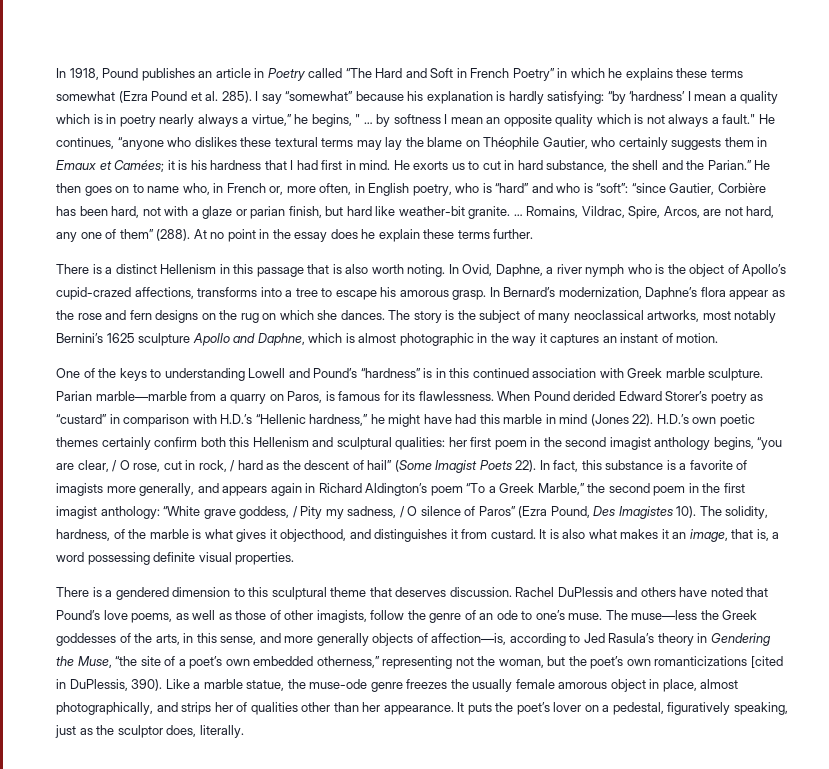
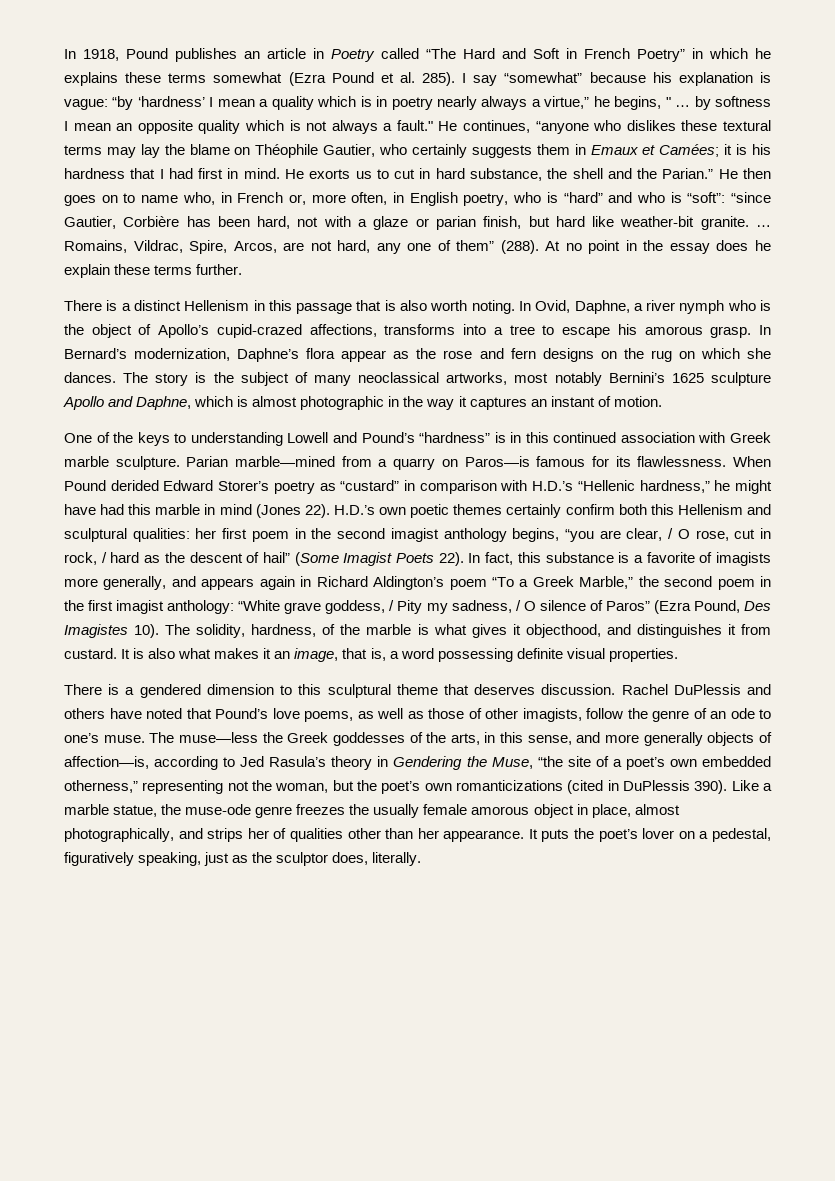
[508,91,605,104] hardly satisfying: -> [64,99,108,110] vague:
[95,391,187,401] marble—marble -> [235,456,336,467] marble—mined
[287,391,335,403] Paros, is -> [464,456,530,467] Paros—is
[750,656,783,668] [56,679,128,691] [cited in DuPlessis, -> [567,780,690,794] (cited in DuPlessis

